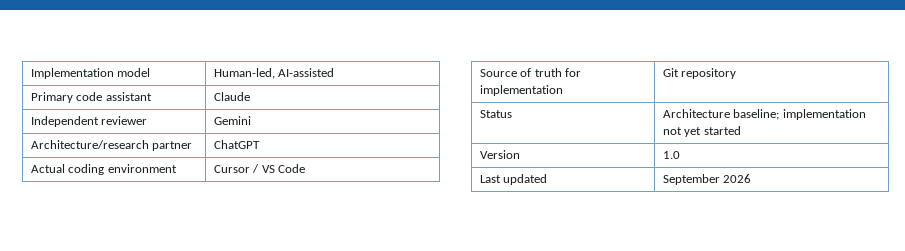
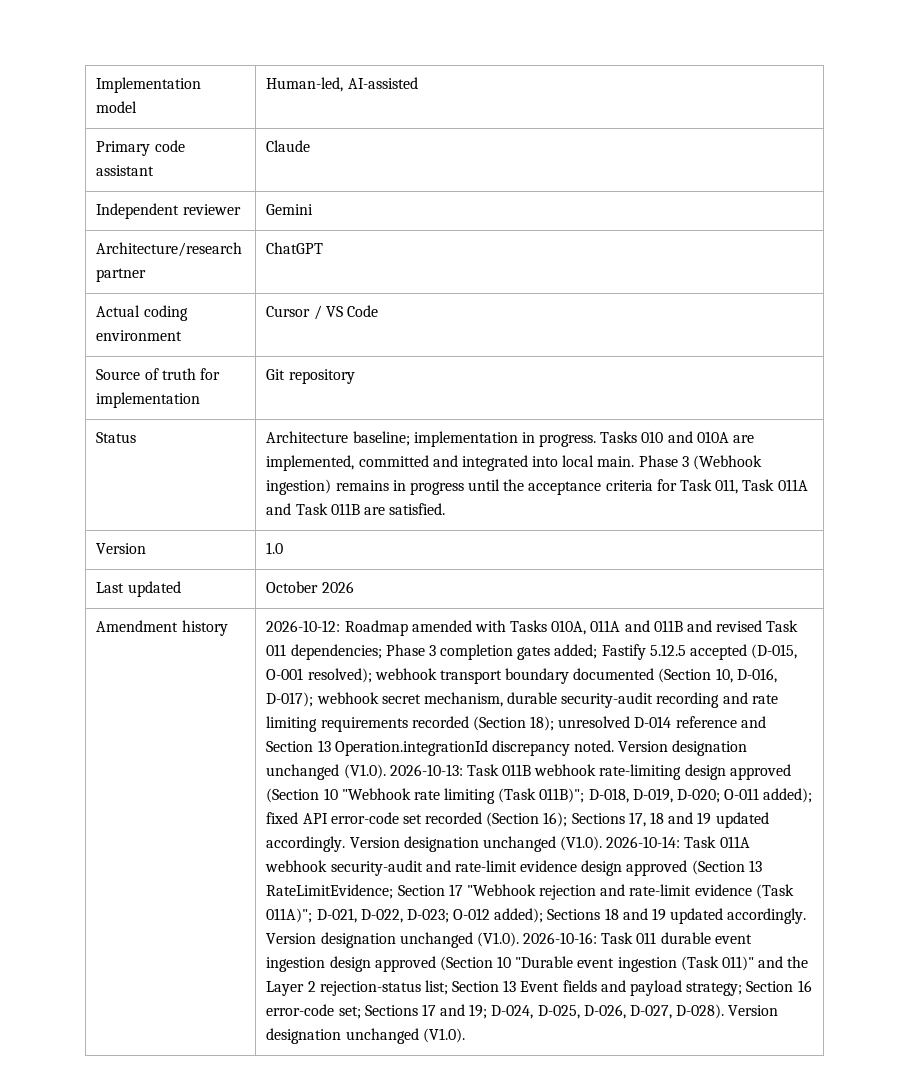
[662,126,741,137] not yet started -> [521,431,754,447] [266,455,762,471] [266,479,808,495] [266,503,446,515] in progress. Tasks 010 and 010A are implemented, committed and integrated into local main. Phase 3 (Webhook ingestion) remains in progress until the acceptance criteria for Task 011, Task 011A and Task 011B are satisfied.
[662,174,720,185] September -> [266,581,319,593] October
(752, 178) none -> [96,620,228,636] [266,620,799,636] [266,644,798,660] [266,668,777,684] [266,692,778,708] [266,716,766,732] [266,740,748,756] [266,764,791,780] [266,788,813,804] [266,812,769,828] [266,836,750,852] [265,860,762,876] [266,884,794,900] [266,908,807,924] [266,932,752,948] [266,956,809,972] [266,980,812,996] [266,1004,779,1019] [266,1028,465,1044] // Amendment history | 2026-10-12: Roadmap amended with Tasks 010A, 011A and 011B and revised Task 011 dependencies; Phase 3 completion gates added; Fastify 5.12.5 accepted (D-015, O-001 resolved); webhook transport boundary documented (Section 10, D-016, D-017); webhook secret mechanism, durable security-audit recording and rate limiting requirements recorded (Section 18); unresolved D-014 reference and Section 13 Operation.integrationId discrepancy noted. Version designation unchanged (V1.0). 2026-10-13: Task 011B webhook rate-limiting design approved (Section 10 "Webhook rate limiting (Task 011B)"; D-018, D-019, D-020; O-011 added); fixed API error-code set recorded (Section 16); Sections 17, 18 and 19 updated accordingly. Version designation unchanged (V1.0). 2026-10-14: Task 011A webhook security-audit and rate-limit evidence design approved (Section 13 RateLimitEvidence; Section 17 "Webhook rejection and rate-limit evidence (Task 011A)"; D-021, D-022, D-023; O-012 added); Sections 18 and 19 updated accordingly. Version designation unchanged (V1.0). 2026-10-16: Task 011 durable event ingestion design approved (Section 10 "Durable event ingestion (Task 011)" and the Layer 2 rejection-status list; Section 13 Event fields and payload strategy; Section 16 error-code set; Sections 17 and 19; D-024, D-025, D-026, D-027, D-028). Version designation unchanged (V1.0).

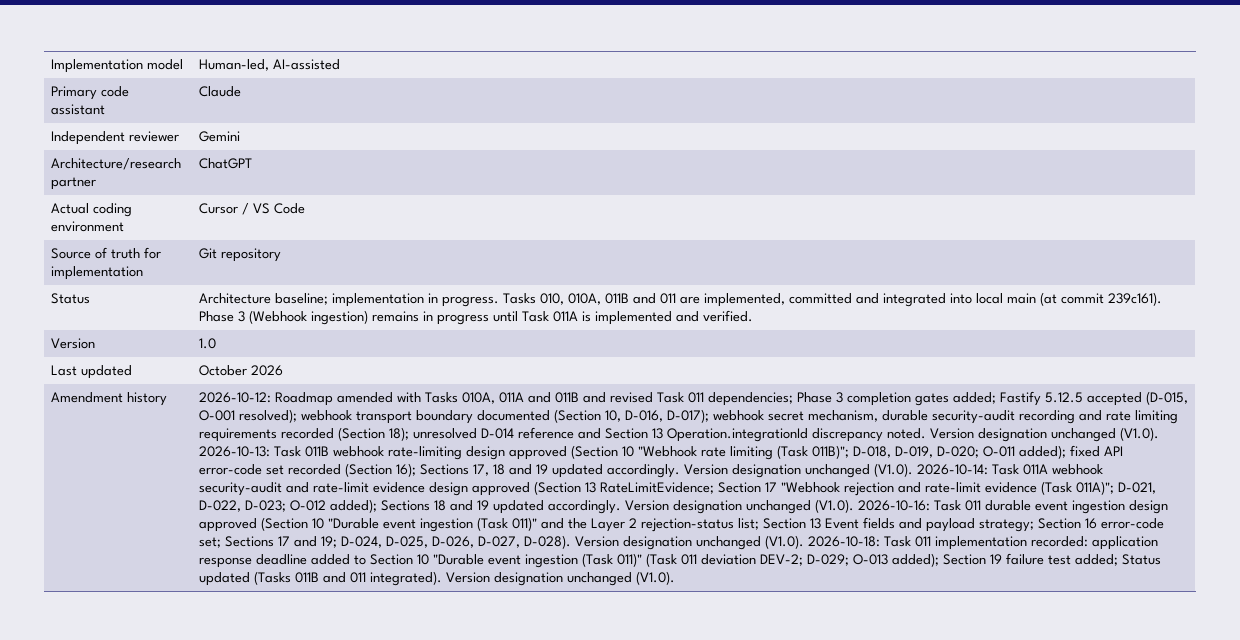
[641,431,729,443] 010 and 010A -> [539,293,676,305] 010, 010A, 011B and 011
[597,456,635,467] main. -> [1006,292,1162,306] main (at commit 239c161).
[503,479,808,495] [266,503,446,515] the acceptance criteria for Task 011, Task 011A and Task 011B are satisfied. -> [521,310,753,325] Task 011A is implemented and verified.
(465, 1035) none -> [807,536,1158,550] [198,553,1161,568] [198,571,675,586] 2026-10-18: Task 011 implementation recorded: application response deadline added to Section 10 "Durable event ingestion (Task 011)" (Task 011 deviation DEV-2; D-029; O-013 added); Section 19 failure test added; Status updated (Tasks 011B and 011 integrated). Version designation unchanged (V1.0).

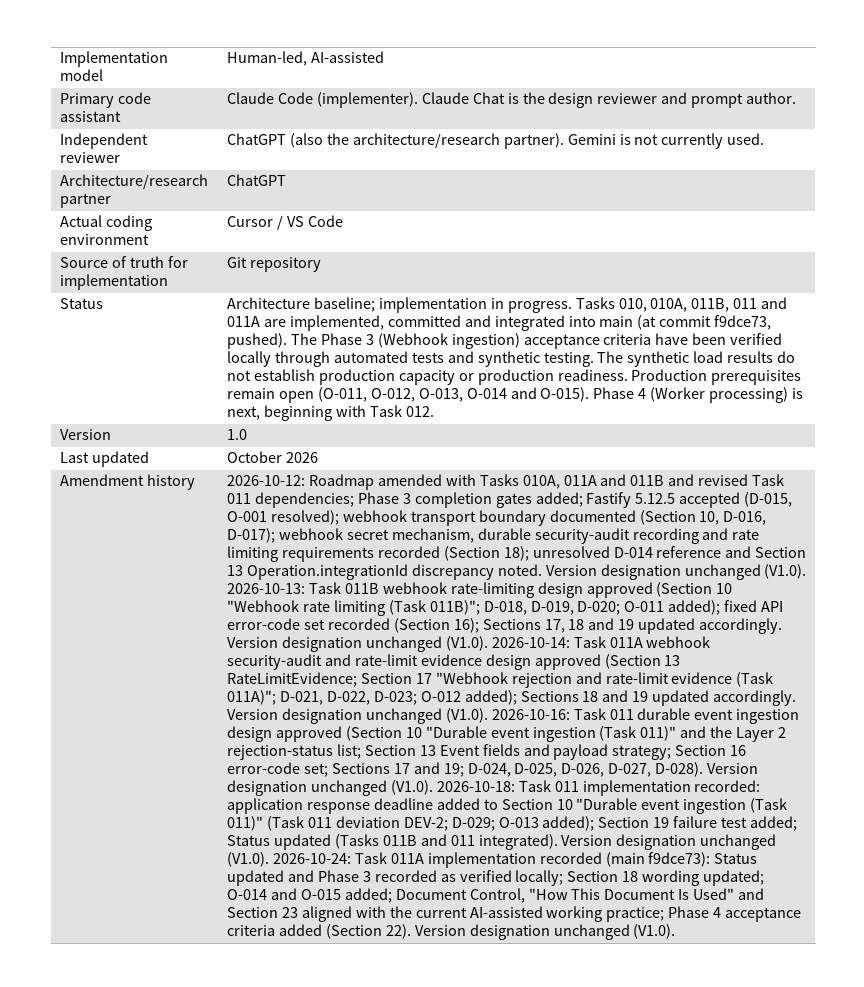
[50,131,179,145] [198,131,240,142] // Independent reviewer | Gemini -> [277,92,797,108] [60,133,149,149] [60,152,121,163] [227,133,765,149] Code (implementer). Claude Chat is the design reviewer and prompt author. // Independent reviewer | ChatGPT (also the architecture/research partner). Gemini is not currently used.
[604,293,676,304] 011B and 011 -> [691,297,788,312] [227,316,261,327] 011B, 011 and 011A
[975,293,1003,304] local -> (596, 321) none
[1107,292,1162,306] 239c161). -> [714,315,772,330] [227,333,317,349] f9dce73, pushed). The
[371,310,753,325] remains in progress until Task 011A is implemented and verified. -> [523,333,783,349] [227,351,796,367] [227,369,802,385] [227,387,804,403] [227,405,434,421] acceptance criteria have been verified locally through automated tests and synthetic testing. The synthetic load results do not establish production capacity or production readiness. Production prerequisites remain open (O-011, O-012, O-013, O-014 and O-015). Phase 4 (Worker processing) is next, beginning with Task 012.
(675, 578) none -> [272,852,758,868] [227,870,765,886] [227,888,765,903] [227,906,802,922] [227,924,676,940] 2026-10-24: Task 011A implementation recorded (main f9dce73): Status updated and Phase 3 recorded as verified locally; Section 18 wording updated; O-014 and O-015 added; Document Control, "How This Document Is Used" and Section 23 aligned with the current AI-assisted working practice; Phase 4 acceptance criteria added (Section 22). Version designation unchanged (V1.0).

